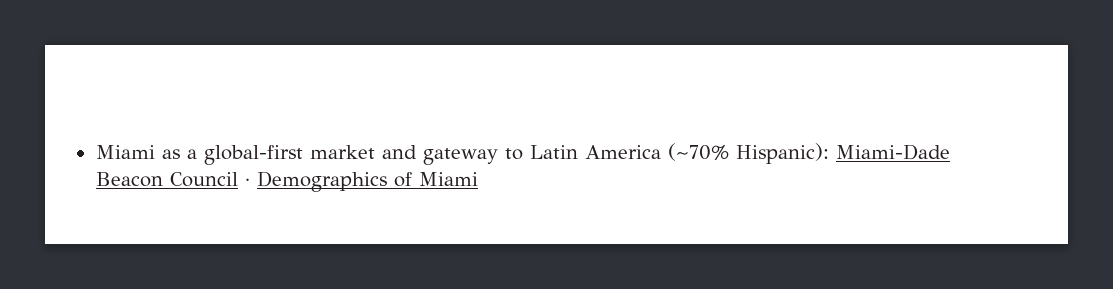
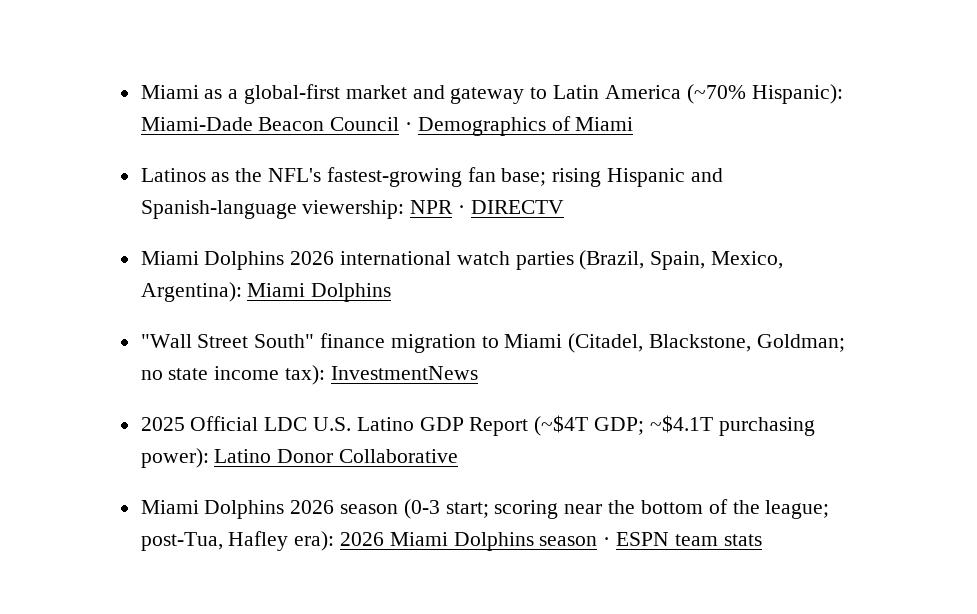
(478, 179) none -> [140,167,723,187] [140,200,564,219] [140,250,784,270] [140,282,392,302] [140,333,845,353] [140,365,478,385] [140,415,815,436] [140,448,459,468] [140,499,830,519] [140,531,762,551] // Latinos as the NFL's fastest-growing fan base; rising Hispanic and Spanish-language viewership: NPR · DIRECTV // Miami Dolphins 2026 international watch parties (Brazil, Spain, Mexico, Argentina): Miami Dolphins // "Wall Street South" finance migration to Miami (Citadel, Blackstone, Goldman; no state income tax): InvestmentNews // 2025 Official LDC U.S. Latino GDP Report (~$4T GDP; ~$4.1T purchasing power): Latino Donor Collaborative // Miami Dolphins 2026 season (0-3 start; scoring near the bottom of the league; post-Tua, Hafley era): 2026 Miami Dolphins season · ESPN team stats

